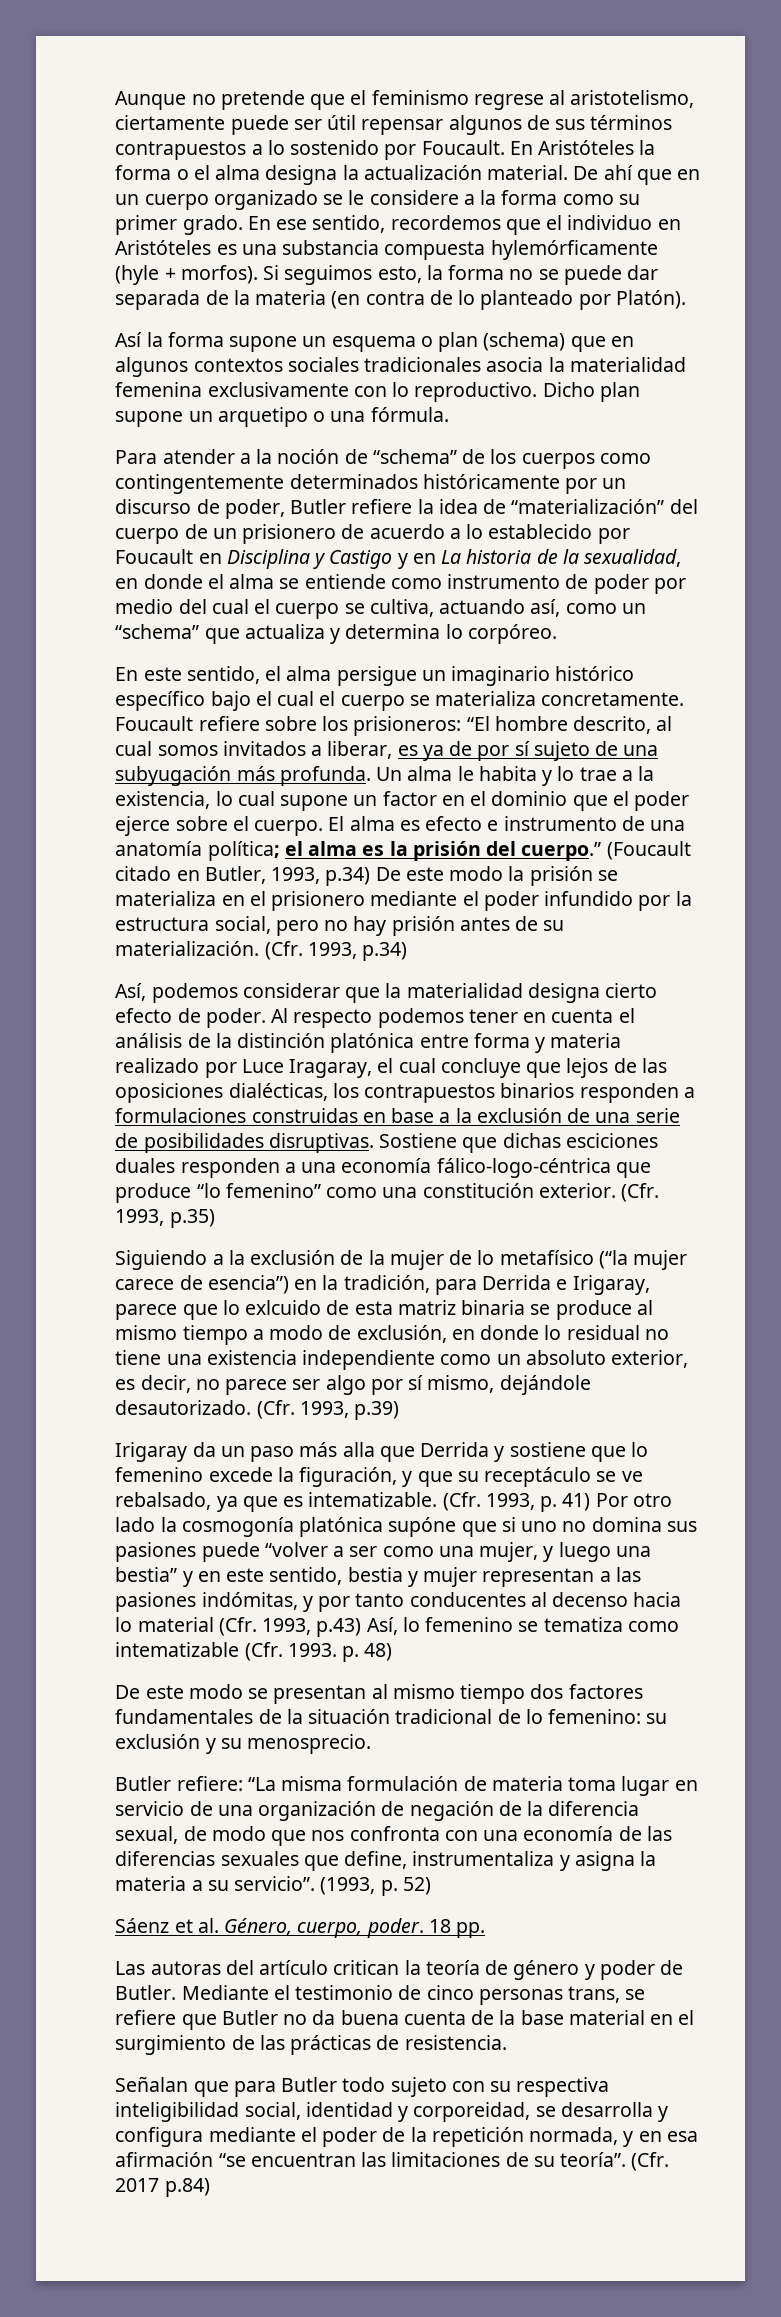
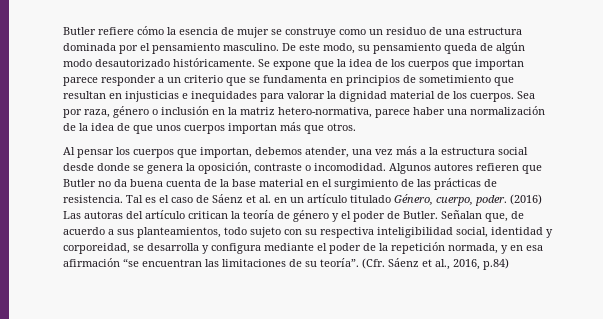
[115,90,695,110] [115,115,673,135] [115,140,656,160] [115,165,701,185] [115,190,640,210] [115,215,681,235] [115,240,658,260] [115,265,659,285] [115,290,686,310] [115,332,634,352] [115,357,686,377] [115,382,640,402] [115,407,449,427] [115,449,651,469] [115,474,627,494] [115,499,698,519] [115,524,630,544] [115,549,682,569] [115,574,686,594] [115,599,646,619] [115,624,557,644] [115,666,635,686] [115,691,685,711] [115,716,673,736] [115,741,659,761] [115,766,655,786] [115,791,690,811] [115,816,686,836] [115,841,691,861] [115,866,618,886] [115,891,692,911] [115,916,565,936] [115,941,408,961] [115,983,658,1003] [115,1008,635,1028] [115,1033,622,1053] [115,1058,667,1078] [115,1083,695,1103] [115,1108,680,1123] [115,1133,658,1153] [115,1158,651,1178] [115,1183,660,1203] [115,1209,215,1228] [115,1250,688,1270] [115,1275,650,1295] [115,1300,653,1320] [115,1325,669,1345] [115,1350,689,1370] [115,1375,591,1395] [115,1400,400,1420] [115,1442,649,1462] [115,1467,643,1487] [115,1492,672,1512] [115,1517,697,1537] [115,1542,651,1562] [115,1567,641,1587] [115,1592,682,1612] [115,1617,679,1637] [115,1642,393,1662] [115,1684,643,1704] [115,1709,668,1724] [115,1734,372,1754] [115,1776,698,1796] [115,1801,640,1821] [115,1826,672,1846] [115,1851,657,1871] [115,1876,431,1896] [115,1918,486,1938] [115,1960,684,1980] [115,1985,646,2005] [115,2010,177,2025] Aunque no pretende que el feminismo regrese al aristotelismo, ciertamente puede ser útil repensar algunos de sus términos contrapuestos a lo sostenido por Foucault. En Aristóteles la forma o el alma designa la actualización material. De ahí que en un cuerpo organizado se le considere a la forma como su primer grado. En ese sentido, recordemos que el individuo en Aristóteles es una substancia compuesta hylemórficamente (hyle + morfos). Si seguimos esto, la forma no se puede dar separada de la materia (en contra de lo planteado por Platón). // Así la forma supone un esquema o plan (schema) que en algunos contextos sociales tradicionales asocia la materialidad femenina exclusivamente con lo reproductivo. Dicho plan supone un arquetipo o una fórmula. // Para atender a la noción de “schema” de los cuerpos como contingentemente determinados históricamente por un discurso de poder, Butler refiere la idea de “materialización” del cuerpo de un prisionero de acuerdo a lo establecido por Foucault en Disciplina y Castigo y en La historia de la sexualidad, en donde el alma se entiende como instrumento de poder por medio del cual el cuerpo se cultiva, actuando así, como un “schema” que actualiza y determina lo corpóreo. // En este sentido, el alma persigue un imaginario histórico específico bajo el cual el cuerpo se materializa concretamente. Foucault refiere sobre los prisioneros: “El hombre descrito, al cual somos invitados a liberar, es ya de por sí sujeto de una subyugación más profunda. Un alma le habita y lo trae a la existencia, lo cual supone un factor en el dominio que el poder ejerce sobre el cuerpo. El alma es efecto e instrumento de una anatomía política; el alma es la prisión del cuerpo.” (Foucault citado en Butler, 1993, p.34) De este modo la prisión se materializa en el prisionero mediante el poder infundido por la estructura social, pero no hay prisión antes de su materialización. (Cfr. 1993, p.34) // Así, podemos considerar que la materialidad designa cierto efecto de poder. Al respecto podemos tener en cuenta el análisis de la distinción platónica entre forma y materia realizado por Luce Iragaray, el cual concluye que lejos de las oposiciones dialécticas, los contrapuestos binarios responden a formulaciones construidas en base a la exclusión de una serie de posibilidades disruptivas. Sostiene que dichas esciciones duales responden a una economía fálico-logo-céntrica que produce “lo femenino” como una constitución exterior. (Cfr. 1993, p.35) // Siguiendo a la exclusión de la mujer de lo metafísico (“la mujer carece de esencia”) en la tradición, para Derrida e Irigaray, parece que lo exlcuido de esta matriz binaria se produce al mismo tiempo a modo de exclusión, en donde lo residual no tiene una existencia independiente como un absoluto exterior, es decir, no parece ser algo por sí mismo, dejándole desautorizado. (Cfr. 1993, p.39) // Irigaray da un paso más alla que Derrida y sostiene que lo femenino excede la figuración, y que su receptáculo se ve rebalsado, ya que es intematizable. (Cfr. 1993, p. 41) Por otro lado la cosmogonía platónica supóne que si uno no domina sus pasiones puede “volver a ser como una mujer, y luego una bestia” y en este sentido, bestia y mujer representan a las pasiones indómitas, y por tanto conducentes al decenso hacia lo material (Cfr. 1993, p.43) Así, lo femenino se tematiza como intematizable (Cfr. 1993. p. 48) // De este modo se presentan al mismo tiempo dos factores fundamentales de la situación tradicional de lo femenino: su exclusión y su menosprecio. // Butler refiere: “La misma formulación de materia toma lugar en servicio de una organización de negación de la diferencia sexual, de modo que nos confronta con una economía de las diferencias sexuales que define, instrumentaliza y asigna la materia a su servicio”. (1993, p. 52) // Sáenz et al. Género, cuerpo, poder. 18 pp. // Las autoras del artículo critican la teoría de género y poder de Butler. Mediante el testimonio de cinco personas trans, se refiere -> [63,26,523,38] [63,42,526,54] [63,58,525,70] [63,75,515,86] [63,91,536,102] [63,106,546,118] [63,122,357,134] [63,146,529,158] [63,162,520,174] Butler refiere cómo la esencia de mujer se construye como un residuo de una estructura dominada por el pensamiento masculino. De este modo, su pensamiento queda de algún modo desautorizado históricamente. Se expone que la idea de los cuerpos que importan parece responder a un criterio que se fundamenta en principios de sometimiento que resultan en injusticias e inequidades para valorar la dignidad material de los cuerpos. Sea por raza, género o inclusión en la matriz hetero-normativa, parece haber una normalización de la idea de que unos cuerpos importan más que otros. // Al pensar los cuerpos que importan, debemos atender, una vez más a la estructura social desde donde se genera la oposición, contraste o incomodidad. Algunos autores refieren
[115,2076,338,2097] // Señalan que para Butler -> [126,194,543,206] [63,210,525,222] [63,227,222,238] Tal es el caso de Sáenz et al. en un artículo titulado Género, cuerpo, poder. (2016) Las autoras del artículo critican la teoría de género y el poder de Butler. Señalan que, de acuerdo a sus planteamientos,
[115,2178,160,2192] 2017 -> [388,258,481,270] Sáenz et al., 2016,

